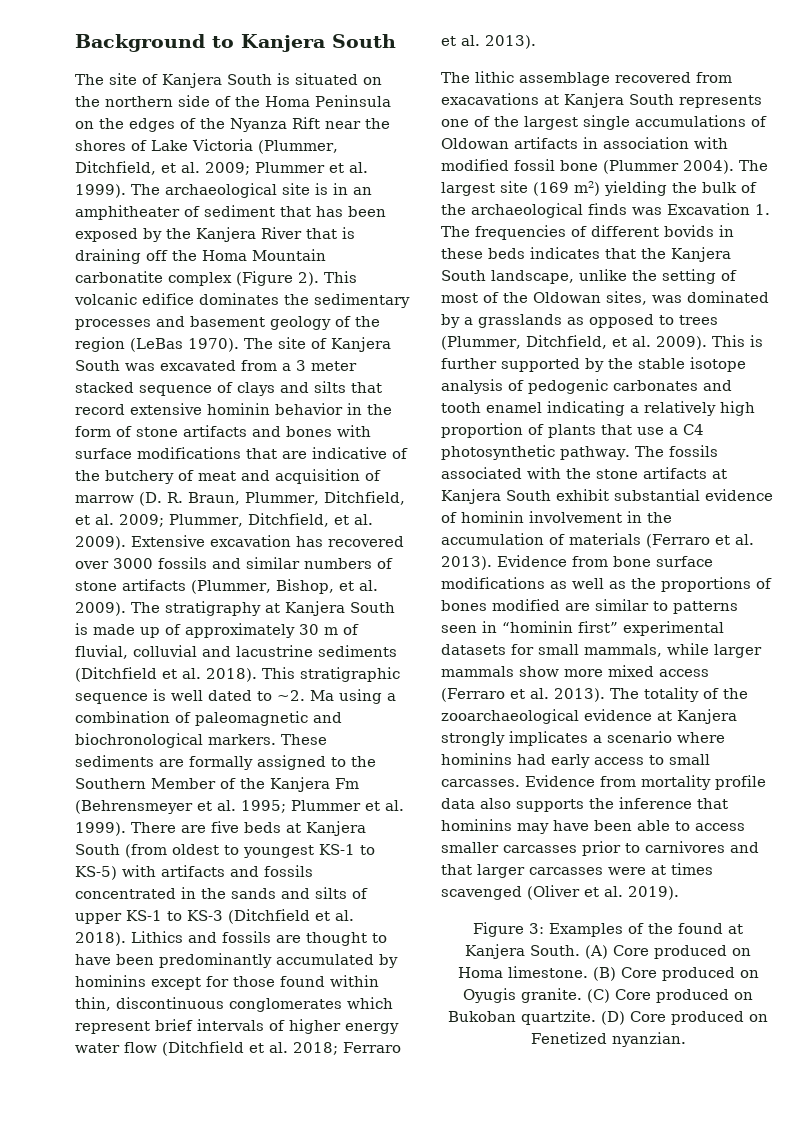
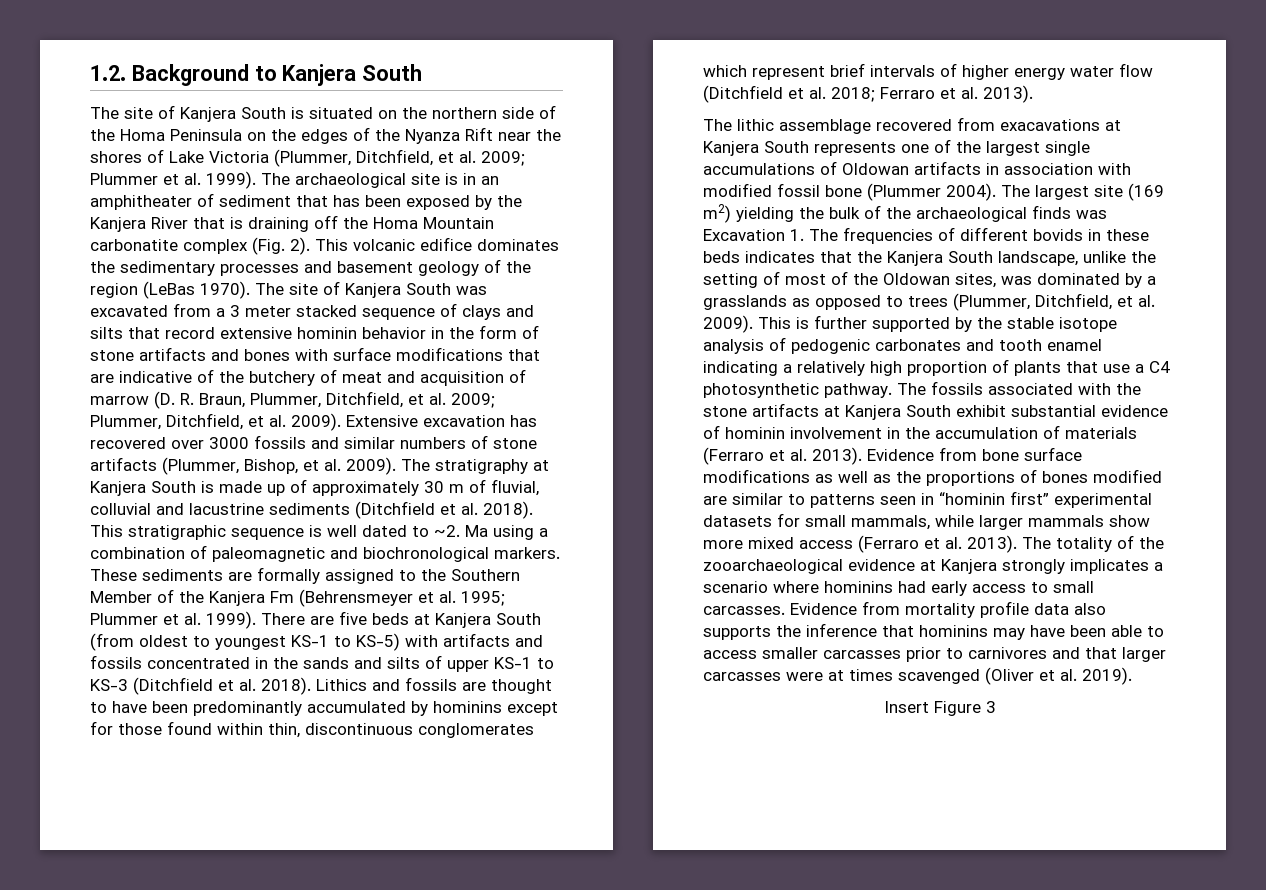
(75, 43) none -> [90,65,126,81] 1.2.
[236,271,293,286] (Figure -> [252,237,285,255] (Fig.
[473,922,743,937] [465,944,751,959] [457,966,759,981] [463,988,753,1003] [448,1010,768,1025] [530,1032,686,1047] Figure 3: Examples of the found at Kanjera South. (A) Core produced on Homa limestone. (B) Core produced on Oyugis granite. (C) Core produced on Bukoban quartzite. (D) Core produced on Fenetized nyanzian. -> [883,701,996,716] Insert Figure 3

